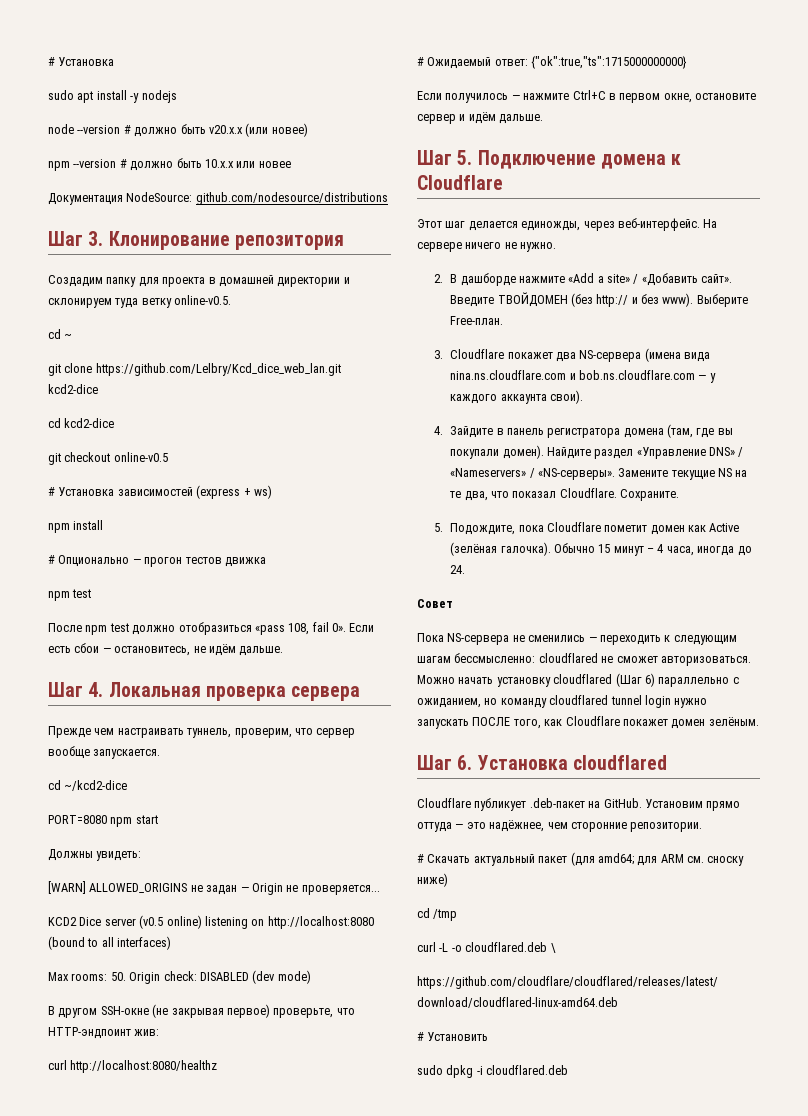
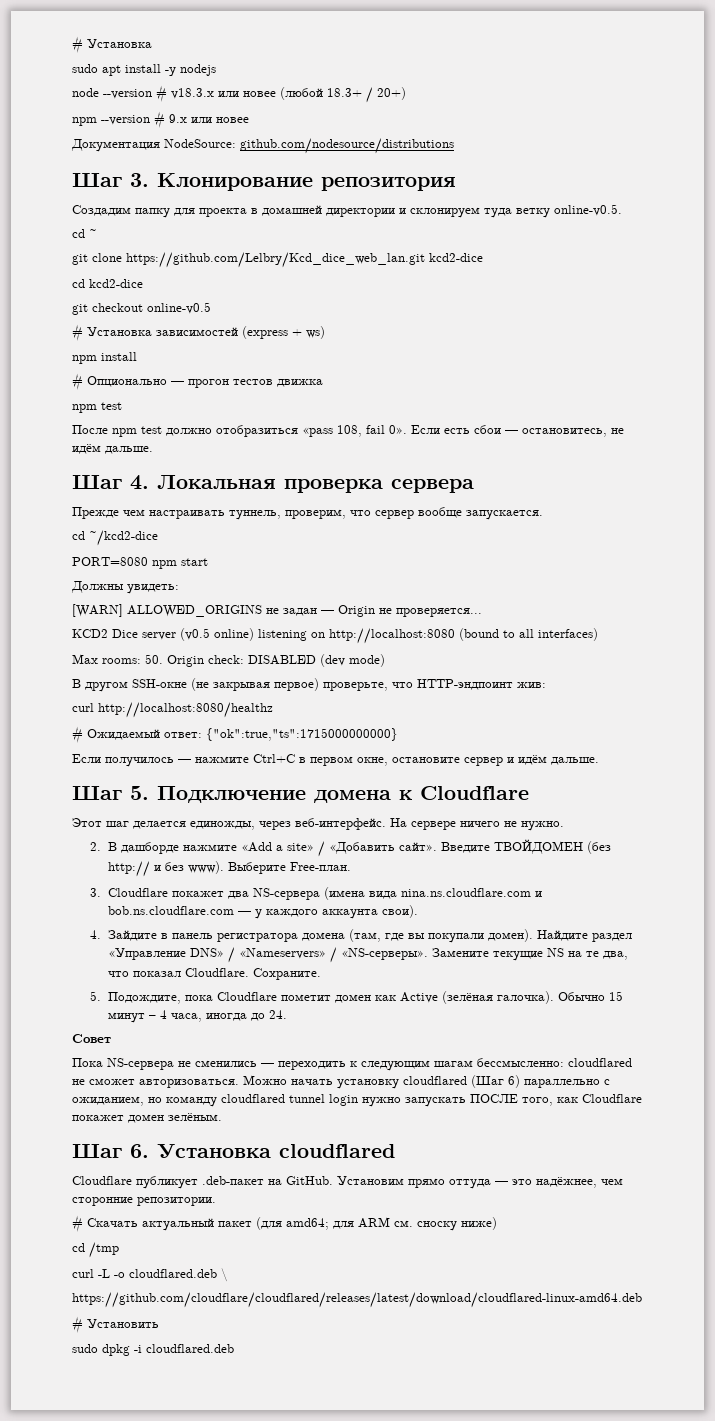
[134,123,308,137] должно быть v20.x.x (или новее) -> [171,87,406,103] v18.3.x или новее (любой 18.3+ / 20+)
[130,158,234,171] должно быть 10.x.x -> [169,114,187,123] 9.x

